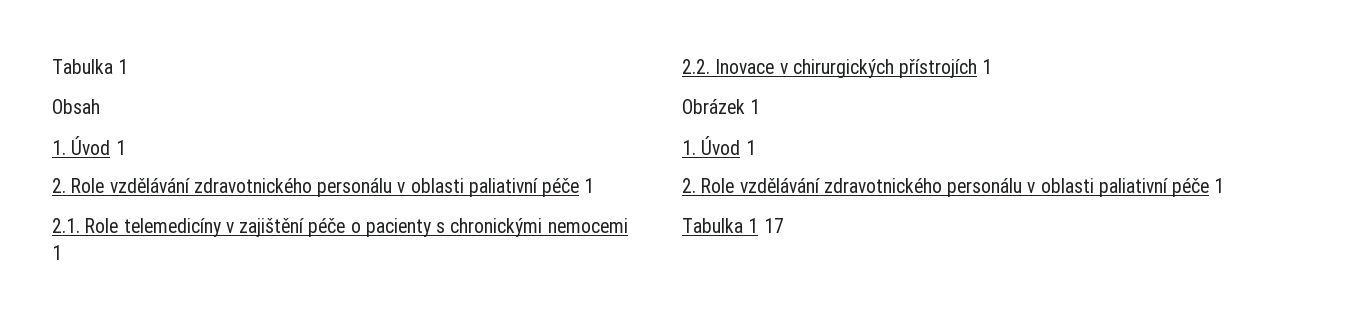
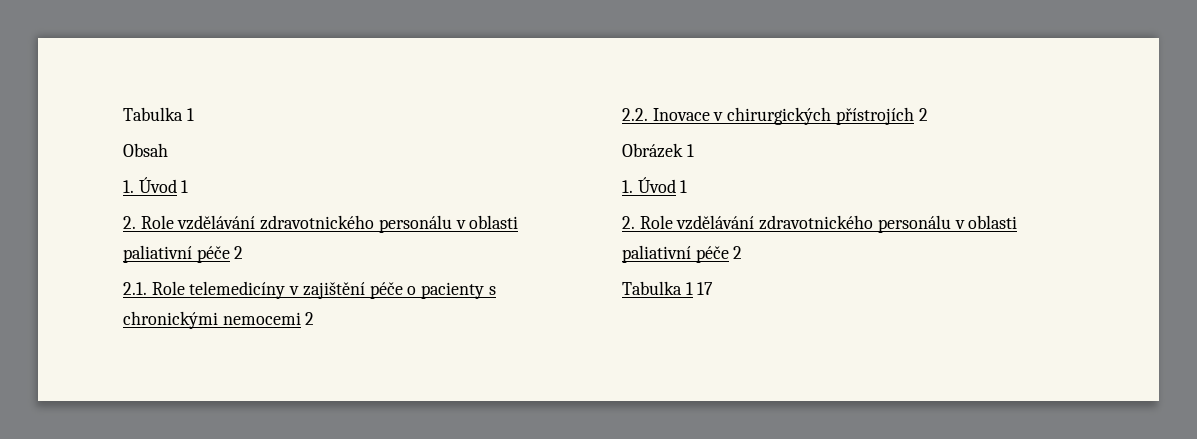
[584,178,595,193] 1 -> [234,246,244,259] 2
[52,245,62,260] 1 -> [305,312,315,325] 2
[982,59,993,74] 1 -> [918,108,928,121] 2
[1214,178,1225,193] 1 -> [733,246,743,259] 2

